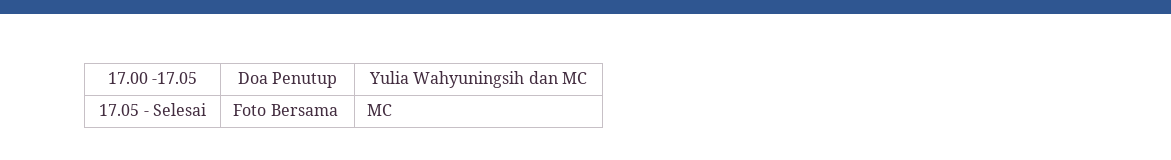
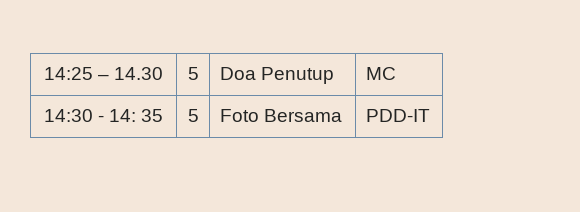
[107,72,198,84] [237,72,338,88] [369,71,587,88] [99,103,206,116] 17.00 -17.05 | Doa Penutup | Yulia Wahyuningsih dan MC // 17.05 - Selesai -> [43,67,164,80] [187,67,199,80] [219,67,334,84] [365,67,396,80] [43,109,164,122] [187,109,199,122] 14:25 – 14.30 | 5 | Doa Penutup | MC // 14:30 - 14: 35 | 5
[367,104,393,116] MC -> [365,109,430,122] PDD-IT

